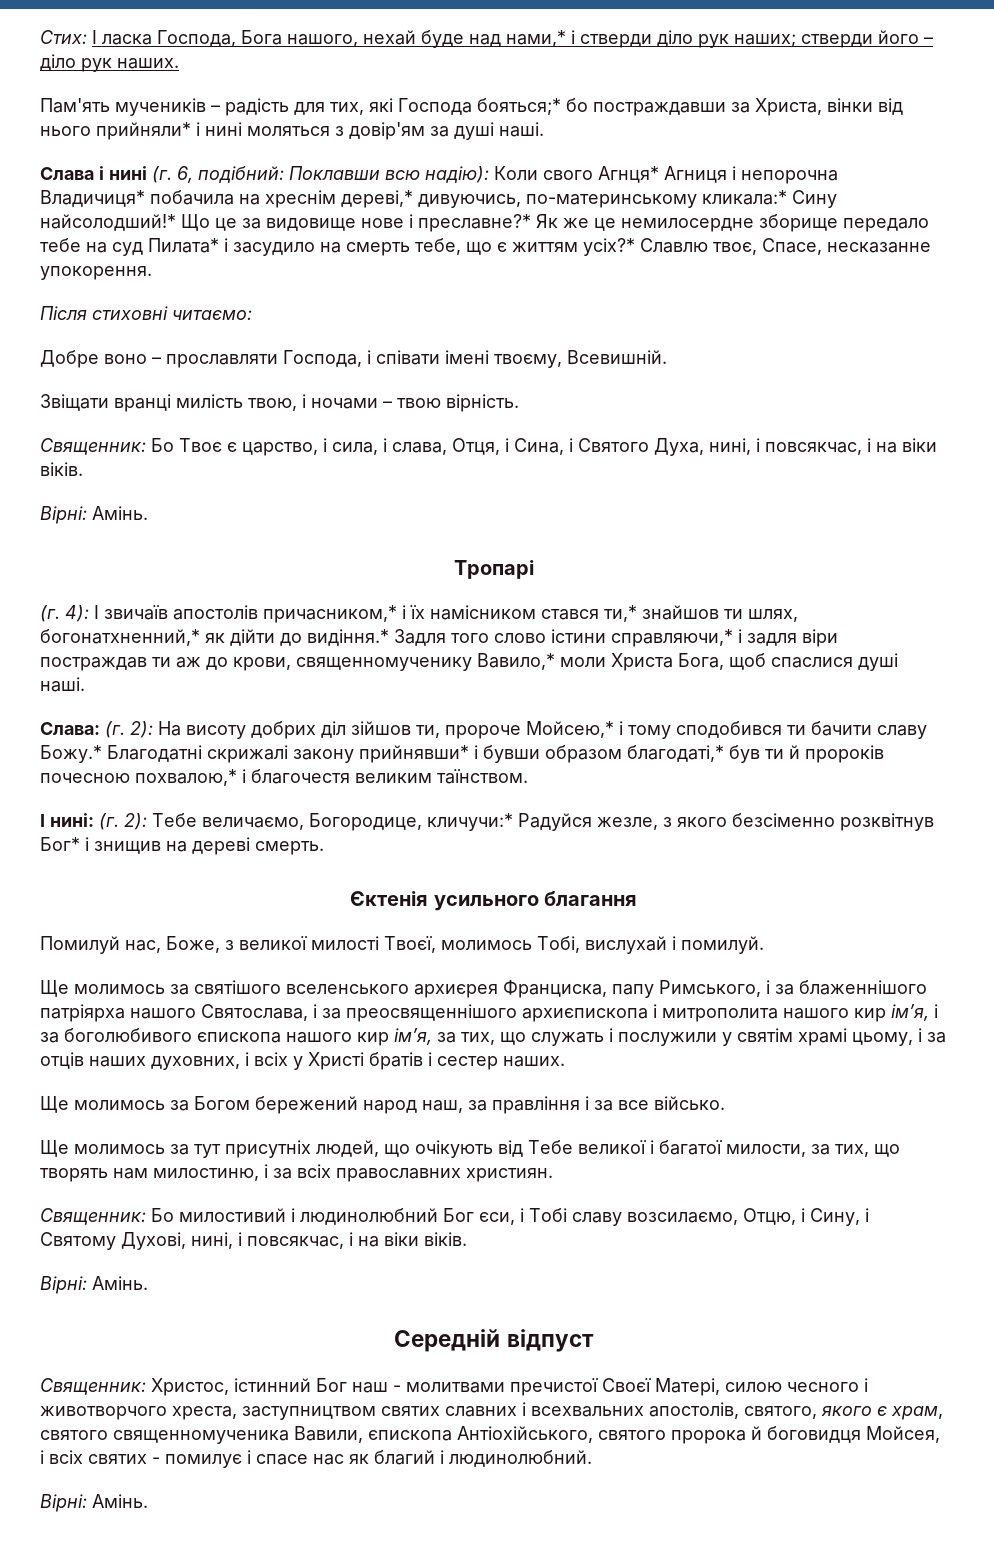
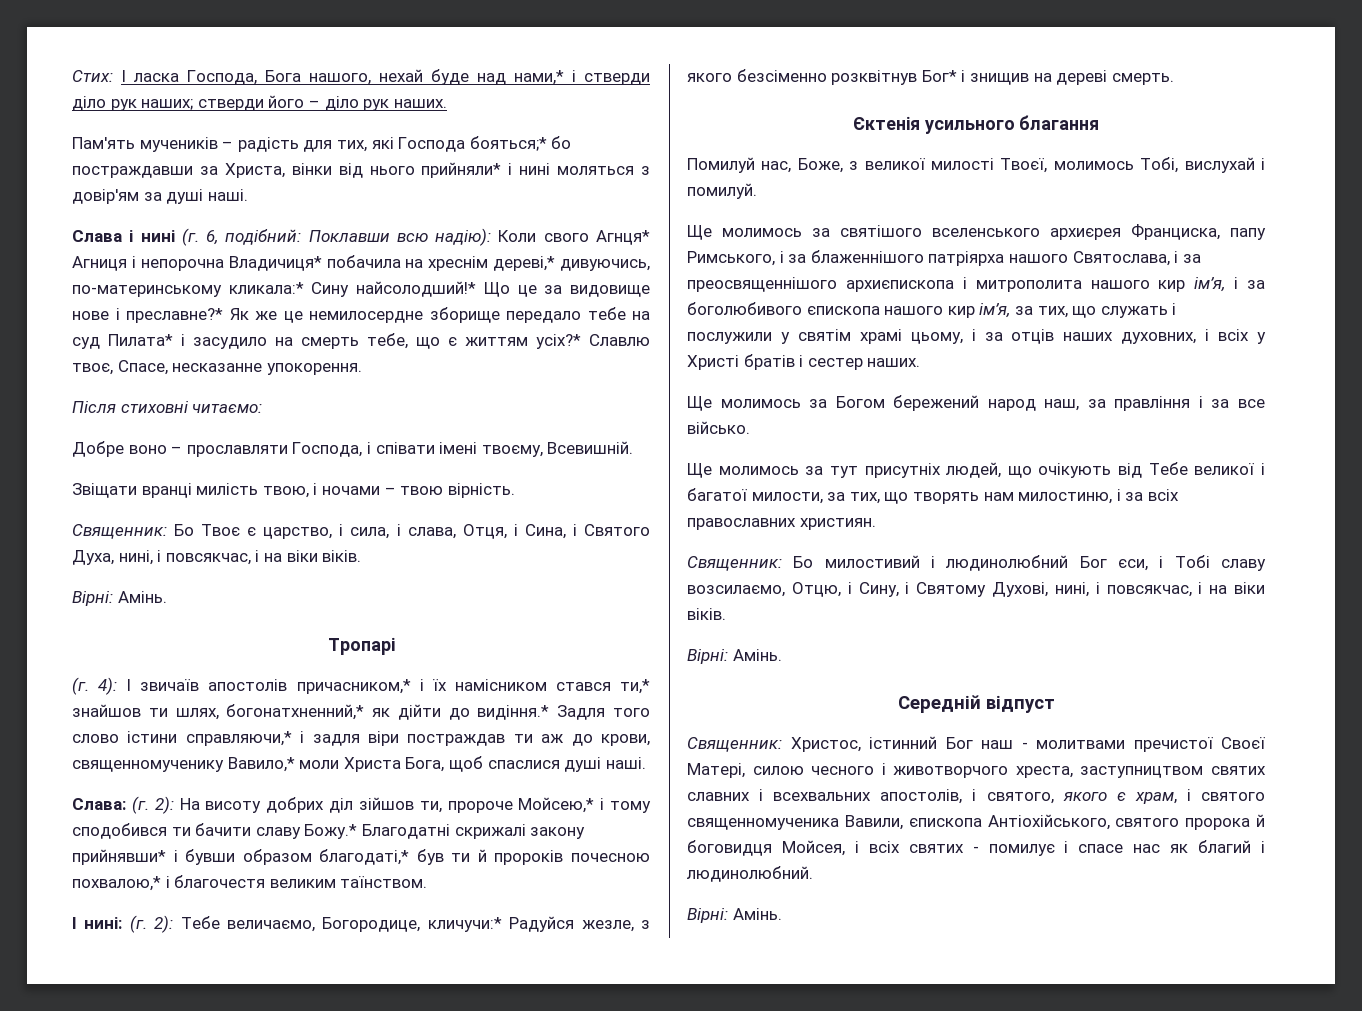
(739, 1410) none -> [972,789,977,801] і
(943, 1413) none -> [1186,789,1191,801] і

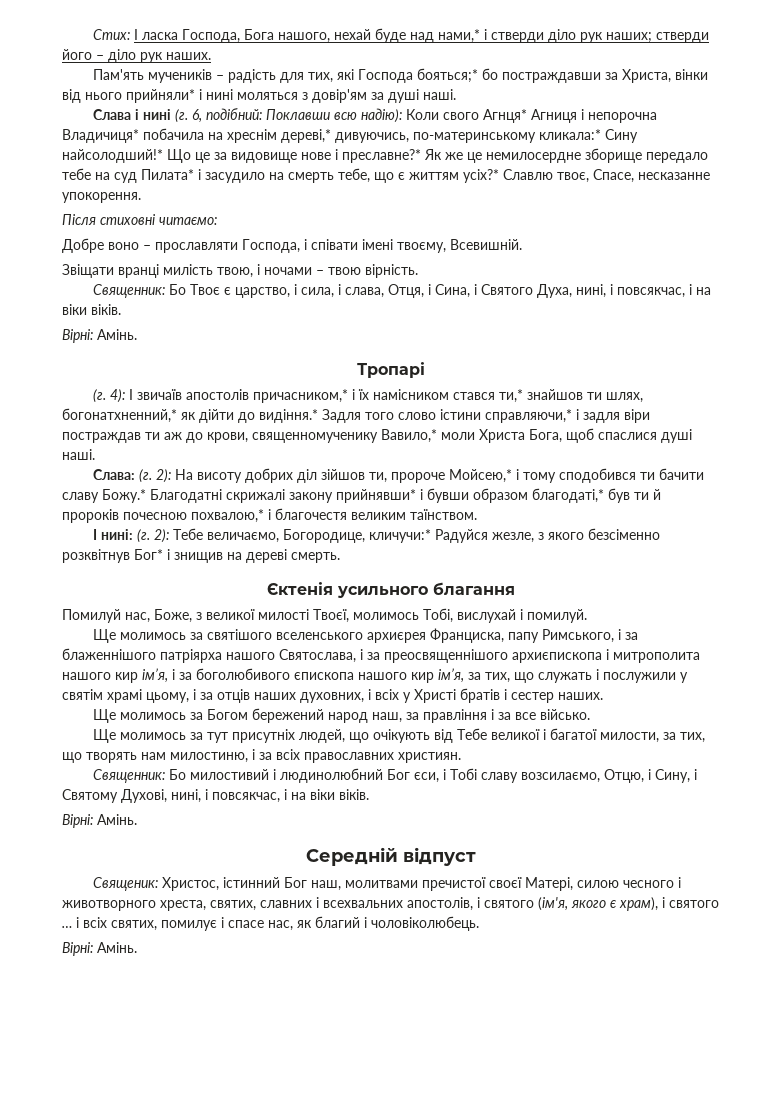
[687,737,782,752] Священник: -> [93,877,159,891] Священик:
[981,740,1028,749] наш - -> [311,880,342,891] наш,
[1221,737,1265,749] Своєї -> [489,877,523,888] своєї
[893,766,1266,778] животворчого хреста, заступництвом святих -> [62,900,256,911] животворного хреста, святих,
[986,792,1054,804] святого, -> [484,897,568,911] святого (ім'я,
[1134,789,1265,804] [687,814,1265,830] [687,840,979,856] храм, і святого священномученика Вавили, єпископа Антіохійського, святого пророка й боговидця Мойсея, і всіх святих - -> [619,897,719,911] [62,917,157,931] храм), і святого … і всіх святих,
[1133,844,1161,853] нас -> [268,920,293,931] нас,
[687,866,813,882] людинолюбний. -> [371,916,479,931] чоловіколюбець.

